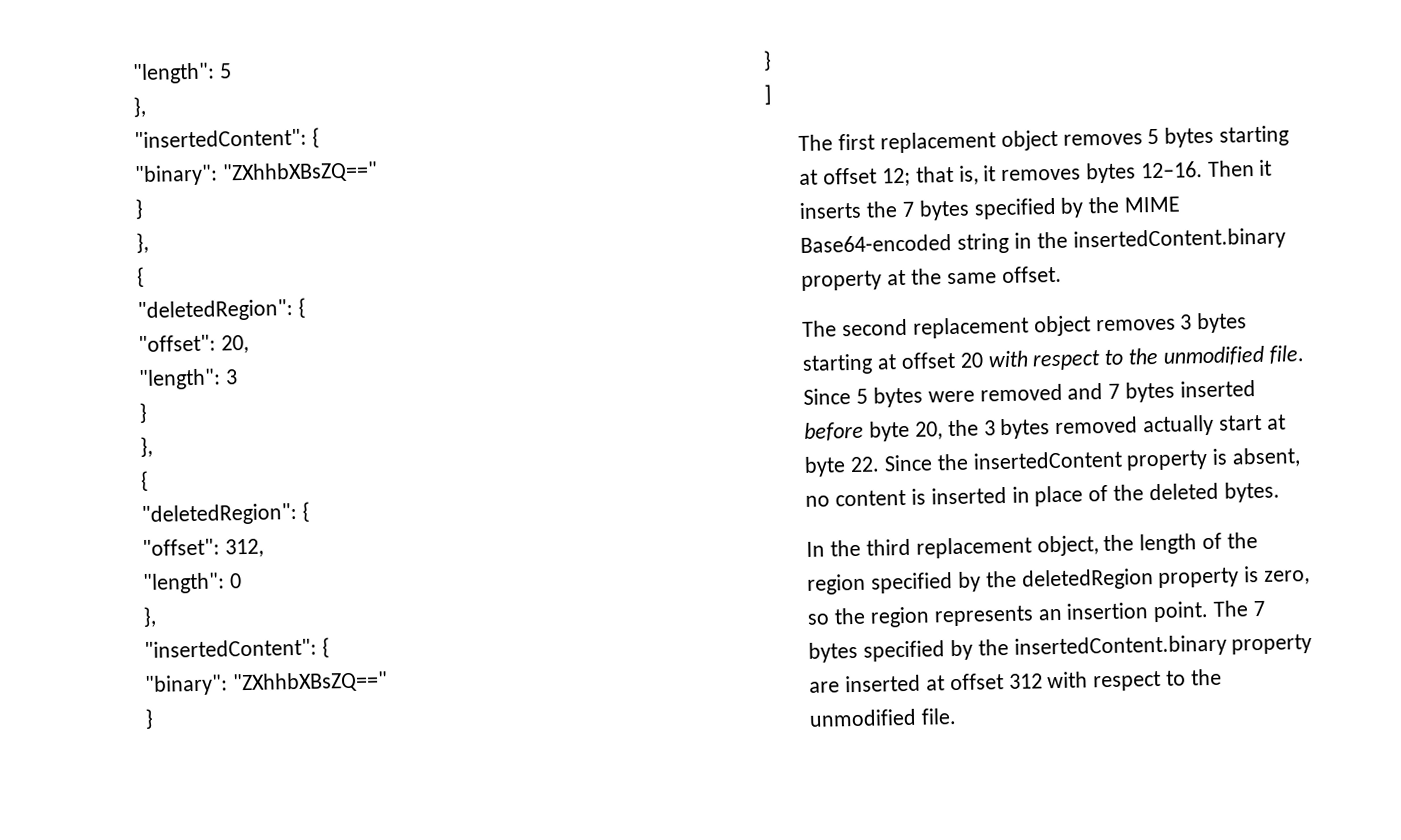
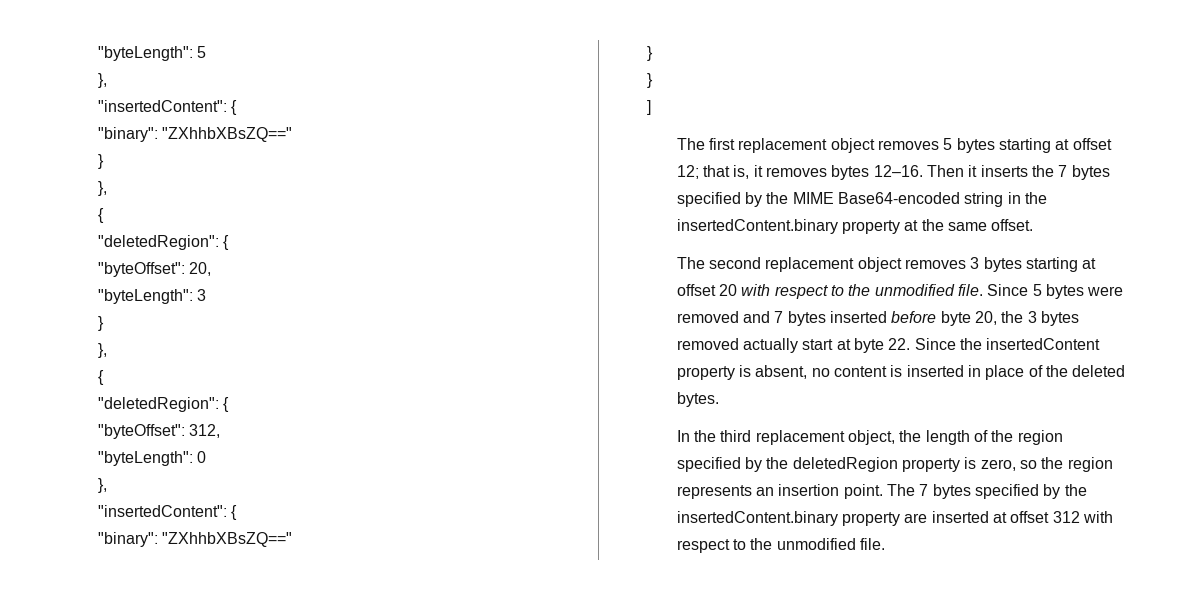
[131,62,215,85] "length": -> [97,46,193,61] "byteLength":
[137,334,216,353] "offset": -> [97,262,185,277] "byteOffset":
[137,368,221,391] "length": -> [97,289,193,304] "byteLength":
[141,538,220,557] "offset": -> [97,424,185,439] "byteOffset":
[141,572,225,595] "length": -> [97,451,193,466] "byteLength":

